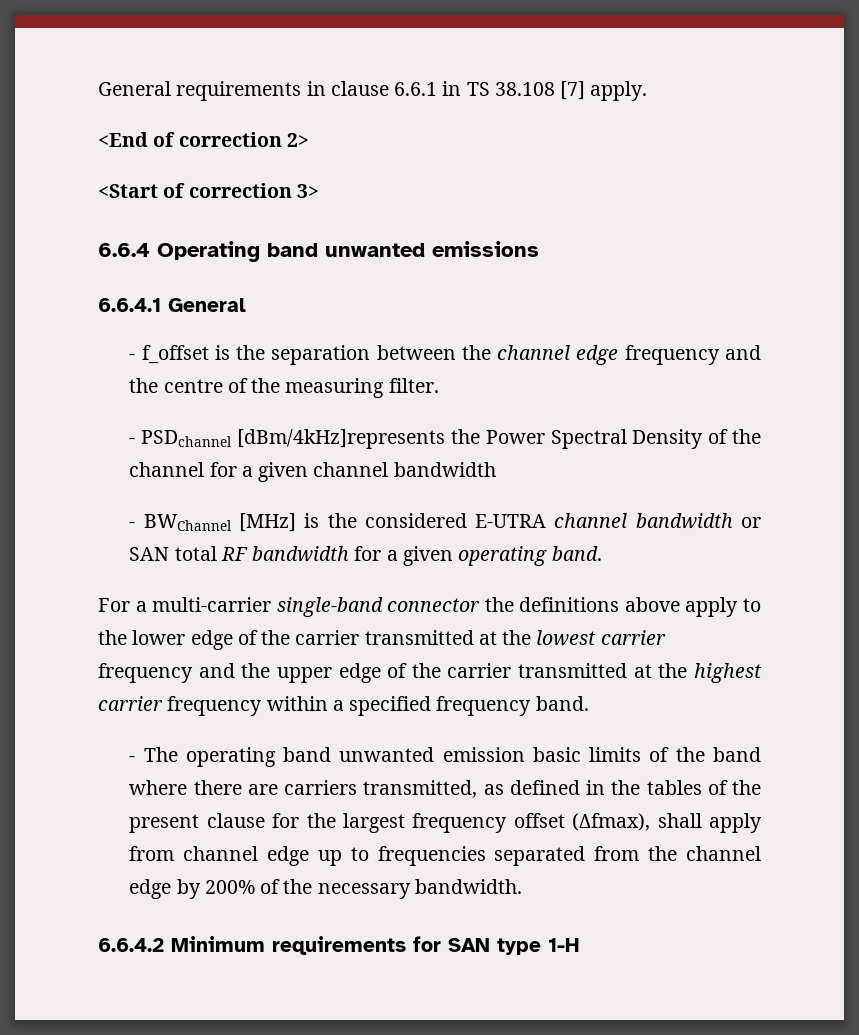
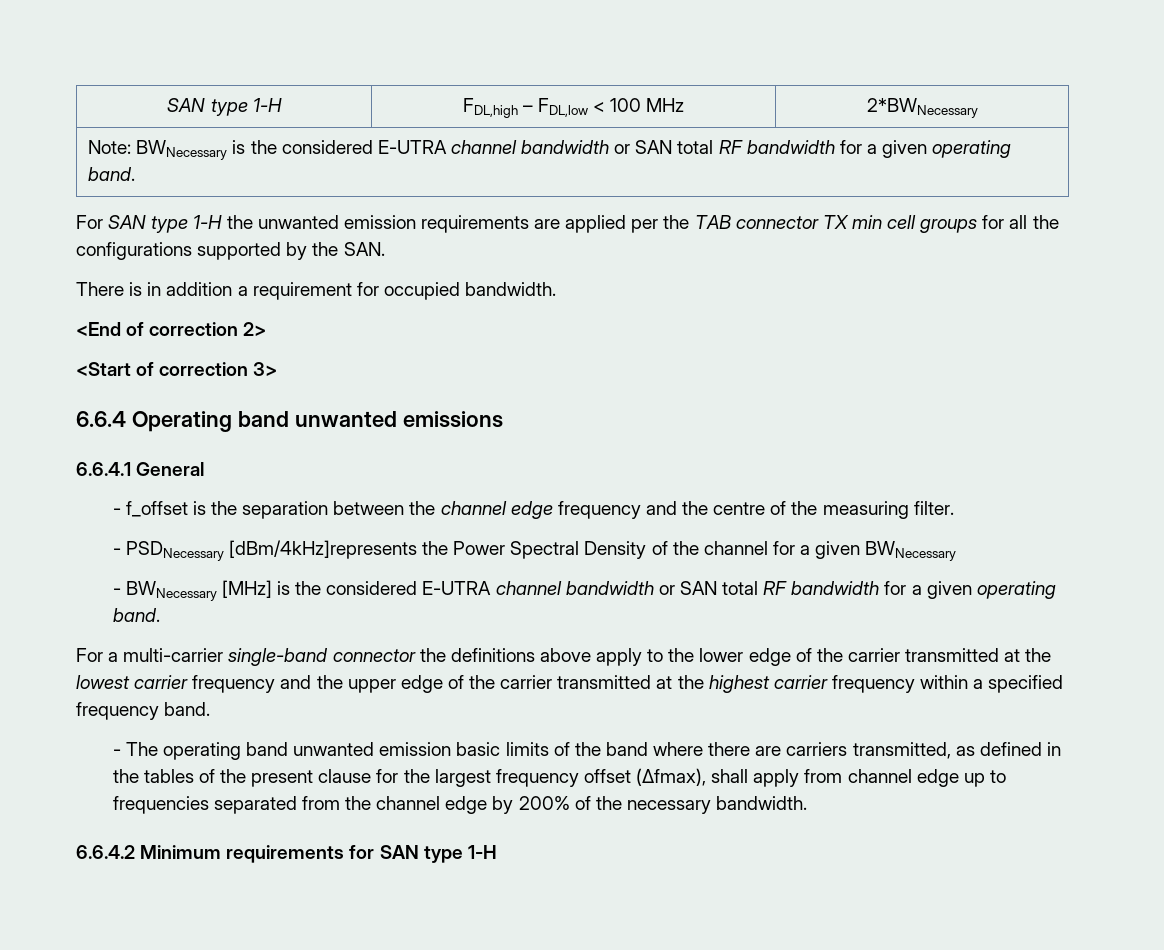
[98,81,648,101] General requirements in clause 6.6.1 in TS 38.108 [7] apply. -> [167,98,282,116] [462,98,685,118] [866,98,978,118] [88,140,1012,160] [88,167,136,181] [76,215,1059,233] [76,242,385,260] [76,282,557,300] SAN type 1-H | FDL,high – FDL,low < 100 MHz | 2*BWNecessary // Note: BWNecessary is the considered E-UTRA channel bandwidth or SAN total RF bandwidth for a given operating band. // For SAN type 1-H the unwanted emission requirements are applied per the TAB connector TX min cell groups for all the configurations supported by the SAN. // There is in addition a requirement for occupied bandwidth.
[141,430,233,447] PSDchannel -> [125,541,224,561] PSDNecessary
[313,462,496,477] [129,514,232,531] channel bandwidth // - BWChannel -> [865,541,957,561] [112,581,217,601] BWNecessary // - BWNecessary

